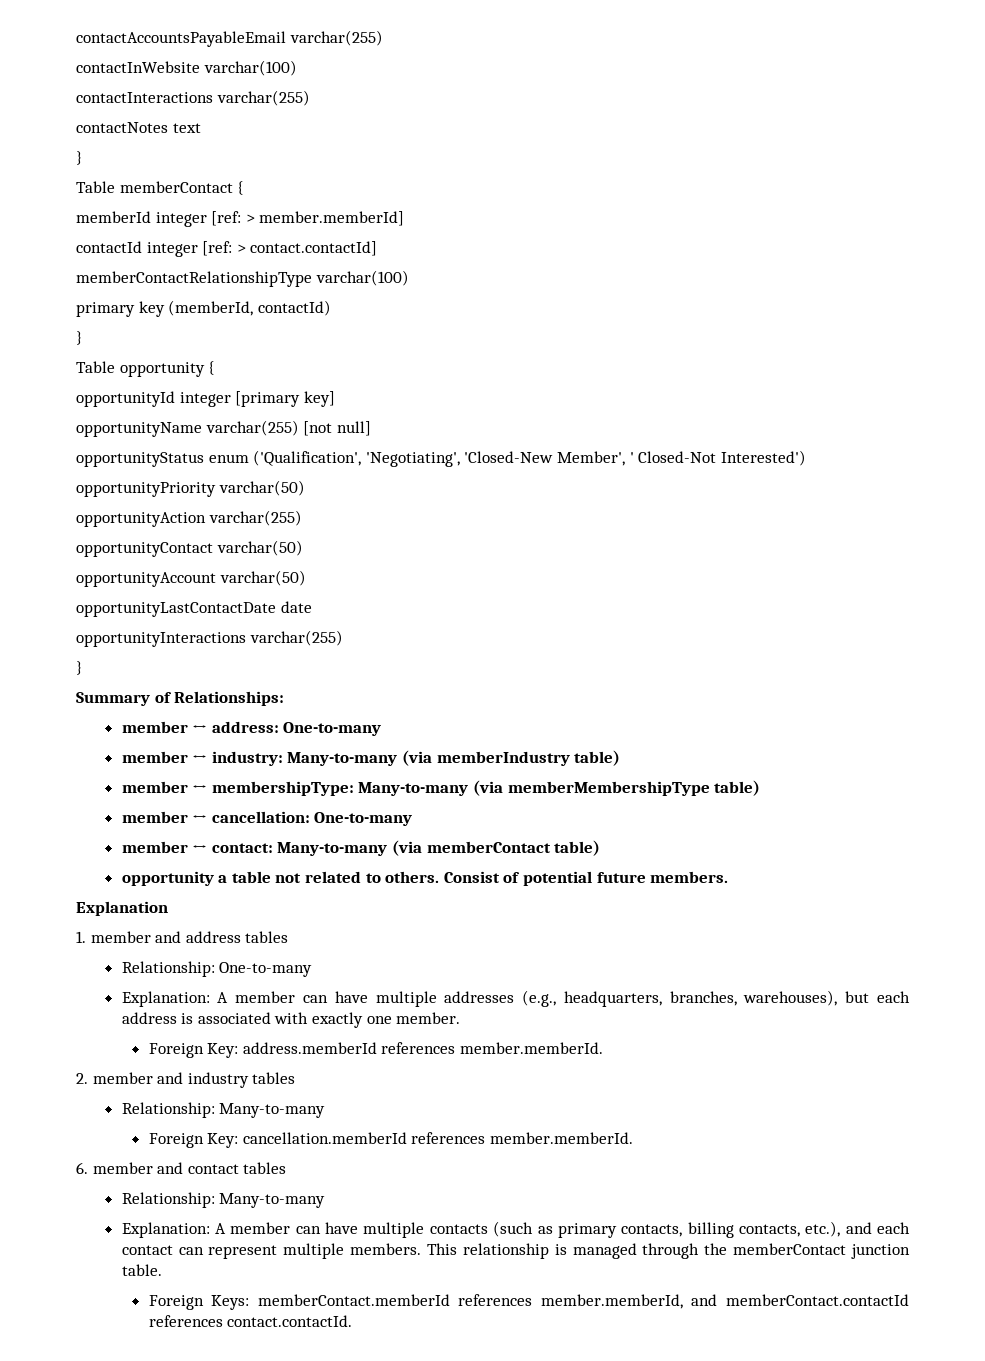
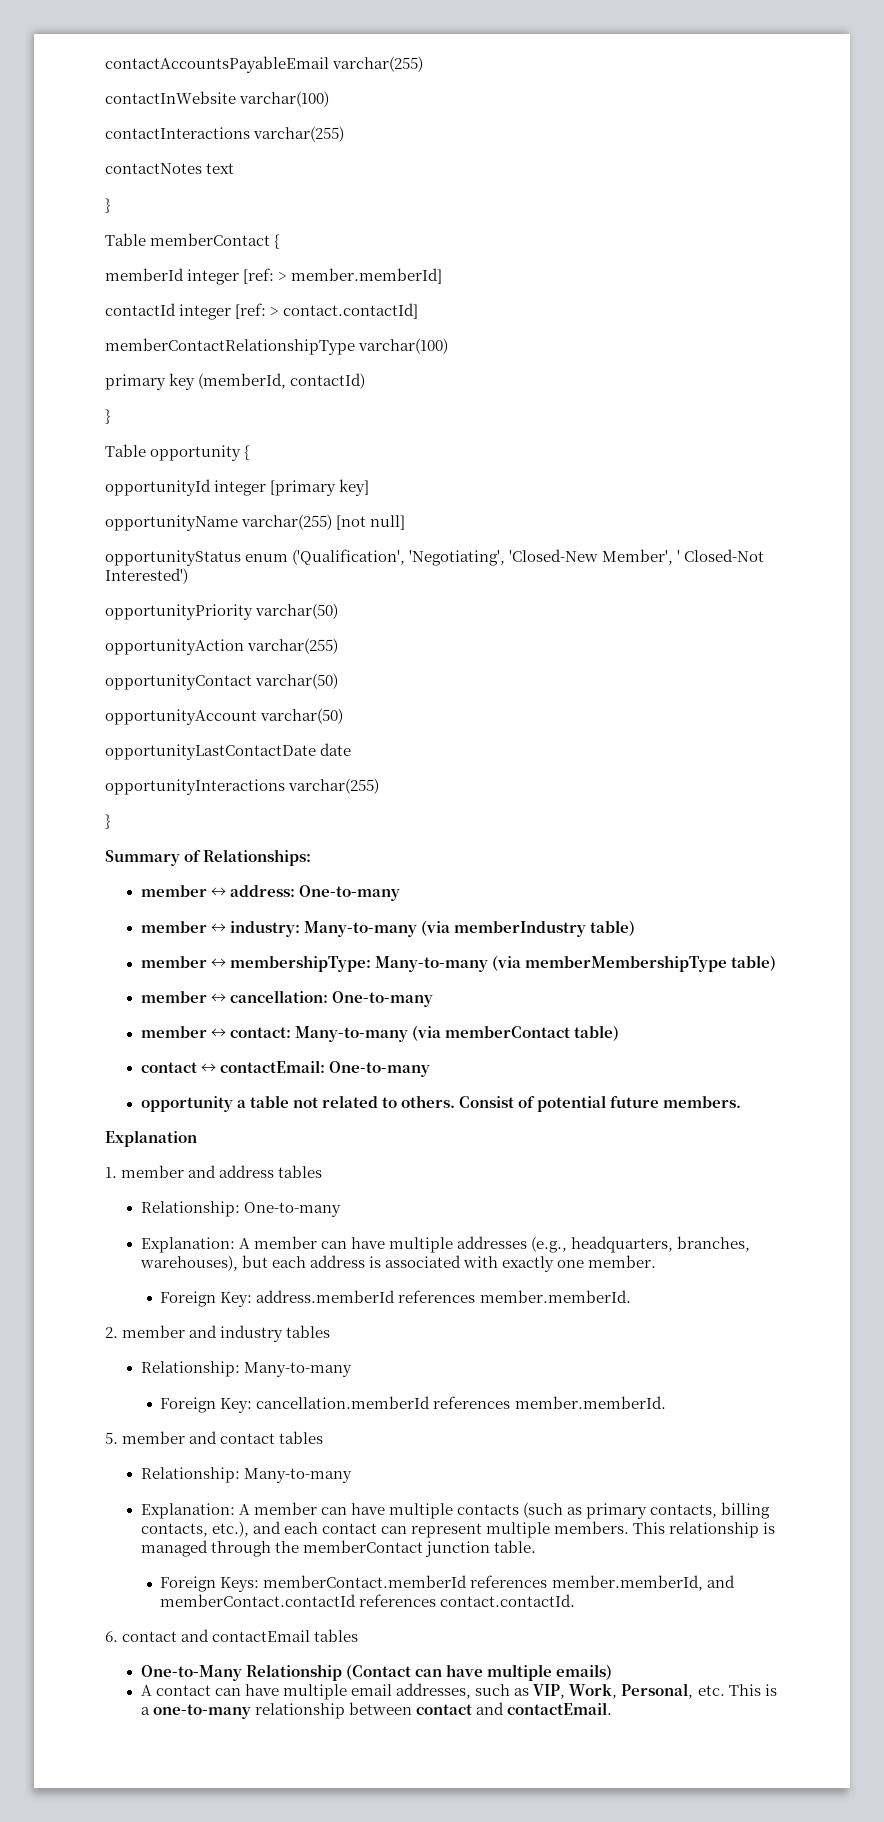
(601, 848) none -> [140,1060,431,1077] // contact ↔ contactEmail: One-to-many
[76,1162,88,1174] 6. -> [105,1432,118,1444] 5.
(353, 1321) none -> [105,1629,359,1642] [140,1664,613,1681] [140,1683,777,1700] [140,1702,613,1719] // 6. contact and contactEmail tables // One-to-Many Relationship (Contact can have multiple emails) // A contact can have multiple email addresses, such as VIP, Work, Personal, etc. This is a one-to-many relationship between contact and contactEmail.

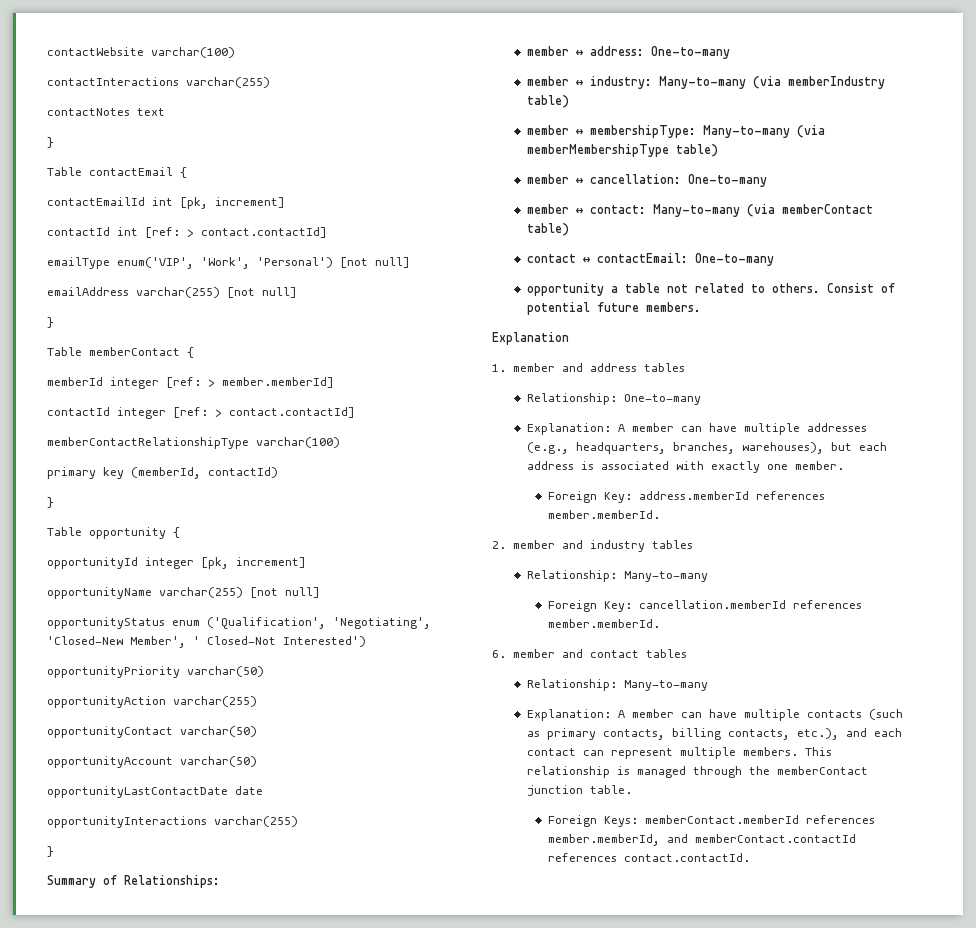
[105,56,424,73] [105,91,236,104] contactAccountsPayableEmail varchar(255) // contactInWebsite -> [47,47,144,56] contactWebsite
(111, 205) none -> [47,167,187,178] [47,197,285,209] [47,227,327,238] [47,257,410,269] [47,287,297,298] [47,317,54,328] // Table contactEmail { // contactEmailId int [pk, increment] // contactId int [ref: > contact.contactId] // emailType enum('VIP', 'Work', 'Personal') [not null] // emailAddress varchar(255) [not null] // }
[270,479,370,496] [primary key] -> [201,557,306,569] [pk, increment]
[105,1432,118,1444] 5. -> [492,650,506,658] 6.
[105,1629,359,1642] [140,1664,613,1681] [140,1683,777,1700] [140,1702,613,1719] // 6. contact and contactEmail tables // One-to-Many Relationship (Contact can have multiple emails) // A contact can have multiple email addresses, such as VIP, Work, Personal, etc. This is a one-to-many relationship between contact and contactEmail. -> (750, 857) none

